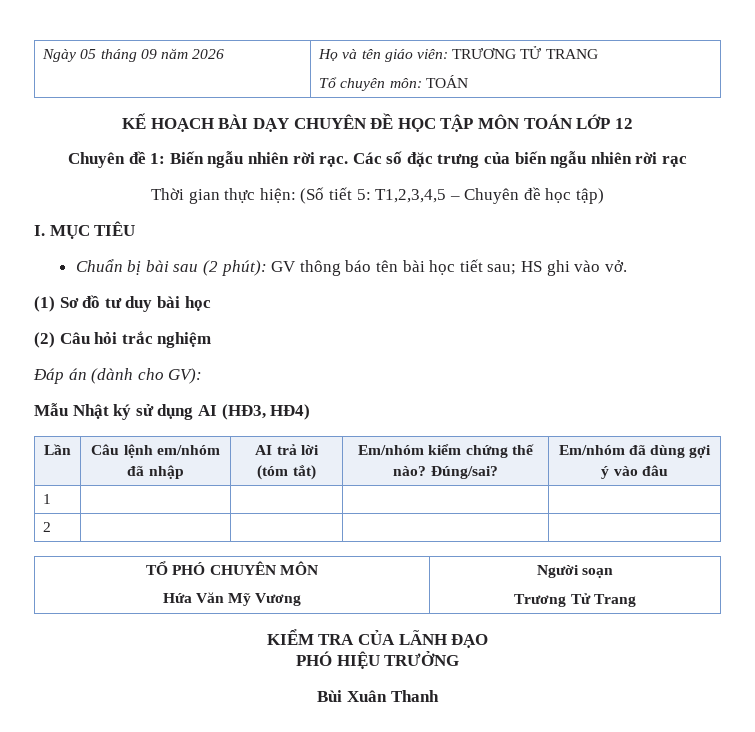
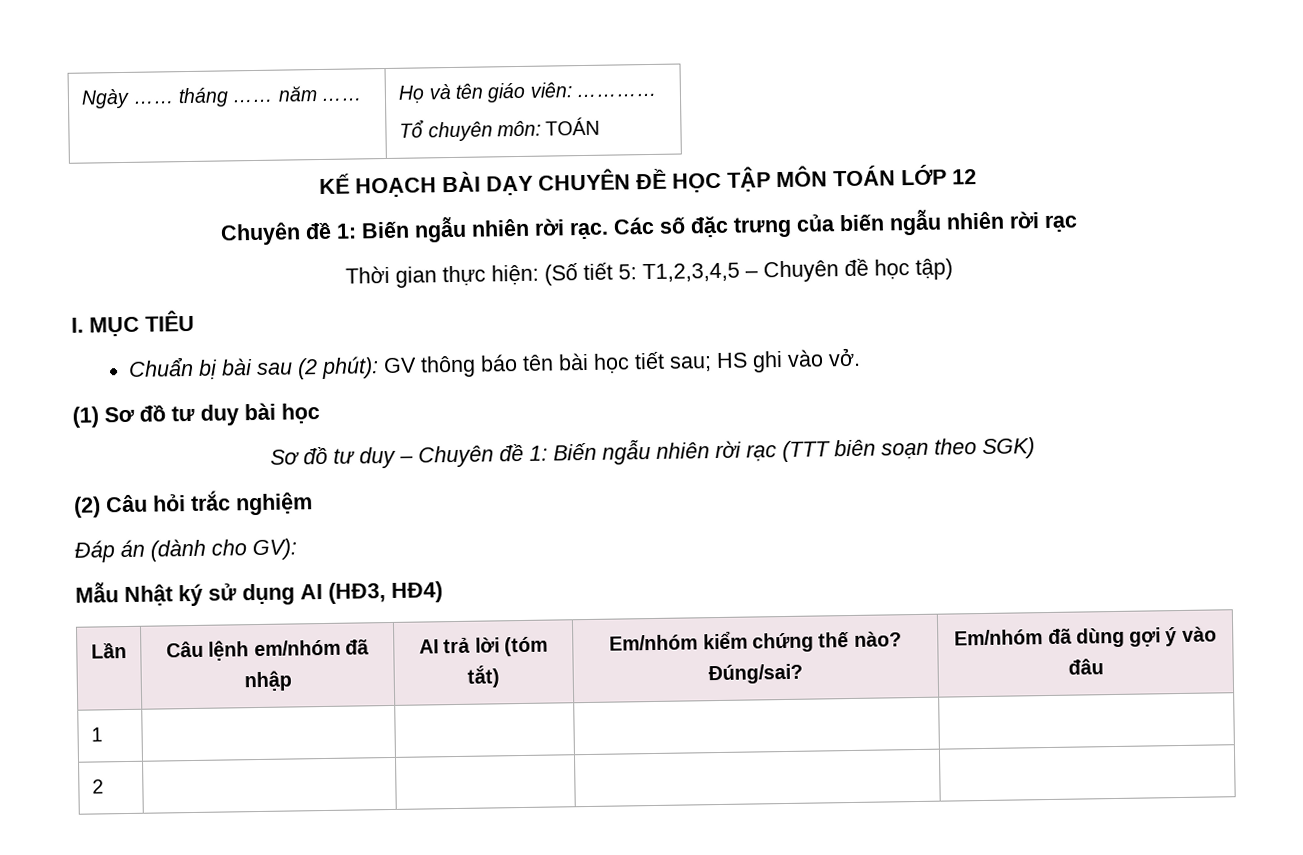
[80,48,225,62] 05 tháng 09 năm 2026 -> [132,86,362,108] …… tháng …… năm ……
[452,46,598,59] TRƯƠNG TỬ TRANG -> [575,92,657,98] …………
(211, 303) none -> [269,437,1035,469] // Sơ đồ tư duy – Chuyên đề 1: Biến ngẫu nhiên rời rạc (TTT biên soạn theo SGK)
[146,561,318,575] [162,592,302,606] [536,565,614,578] [514,593,636,607] [266,629,489,648] [295,651,460,669] [317,690,439,702] // TỔ PHÓ CHUYÊN MÔN // Hứa Văn Mỹ Vương | Người soạn // Trương Tử Trang // KIỂM TRA CỦA LÃNH ĐẠO // PHÓ HIỆU TRƯỞNG // Bùi Xuân Thanh -> (105, 786) none

